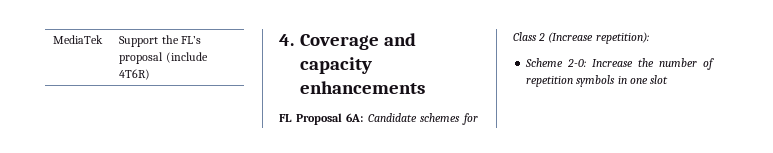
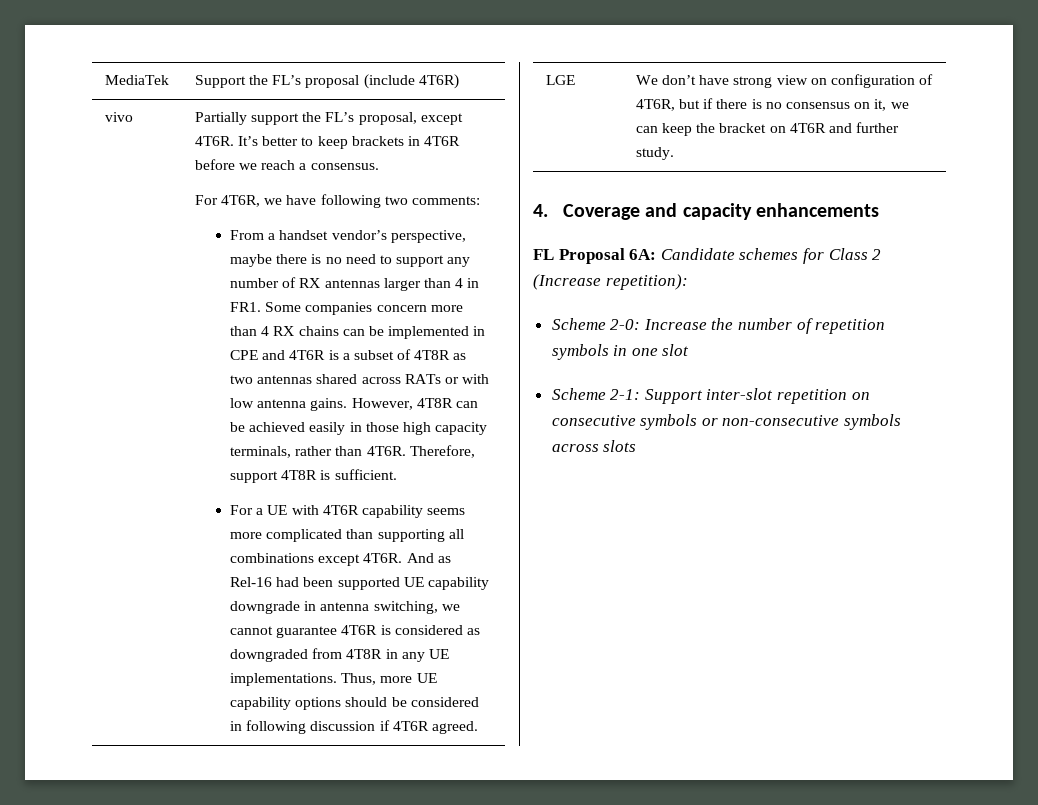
(151, 74) none -> [104,112,133,122] [194,112,463,125] [194,136,461,149] [194,159,379,170] [194,194,481,208] [229,230,466,243] [229,254,471,267] [229,277,480,291] [229,302,463,315] [229,326,486,339] [229,349,467,360] [229,374,490,384] [229,398,478,411] [229,422,488,435] [229,445,475,458] [229,469,397,483] [229,505,466,518] [229,529,464,542] [229,553,451,566] [229,577,489,590] [229,601,460,614] [229,625,480,638] [229,648,449,662] [229,673,437,686] [229,697,479,710] [229,720,478,734] [545,75,575,85] [635,74,934,88] [635,98,909,111] [635,122,900,136] [635,147,674,160] // vivo | Partially support the FL’s proposal, except 4T6R. It’s better to keep brackets in 4T6R before we reach a consensus. // For 4T6R, we have following two comments: // From a handset vendor’s perspective, maybe there is no need to support any number of RX antennas larger than 4 in FR1. Some companies concern more than 4 RX chains can be implemented in CPE and 4T6R is a subset of 4T8R as two antennas shared across RATs or with low antenna gains. However, 4T8R can be achieved easily in those high capacity terminals, rather than 4T6R. Therefore, support 4T8R is sufficient. // For a UE with 4T6R capability seems more complicated than supporting all combinations except 4T6R. And as Rel-16 had been supported UE capability downgrade in antenna switching, we cannot guarantee 4T6R is considered as downgraded from 4T8R in any UE implementations. Thus, more UE capability options should be considered in following discussion if 4T6R agreed. // LGE | We don’t have strong view on configuration of 4T6R, but if there is no consensus on it, we can keep the bracket on 4T6R and further study.
(669, 79) none -> [551,388,870,404] [551,414,902,430] [551,440,637,452] // Scheme 2-1: Support inter-slot repetition on consecutive symbols or non-consecutive symbols across slots

